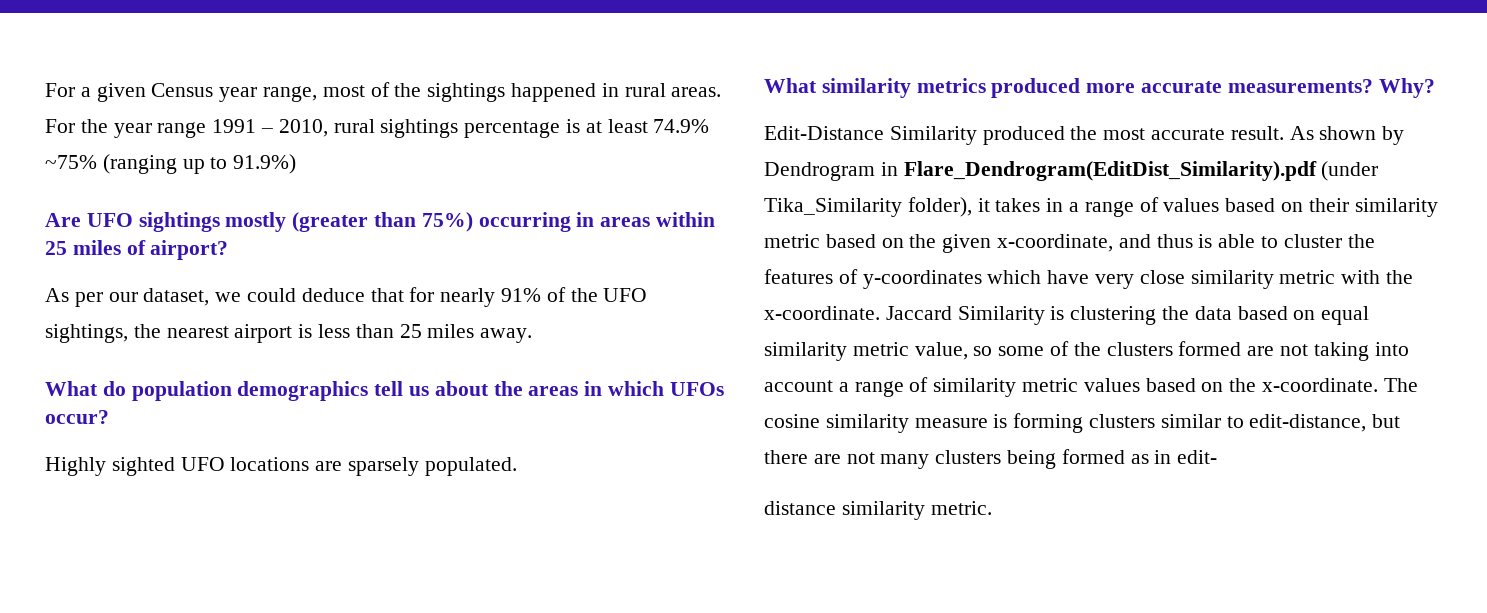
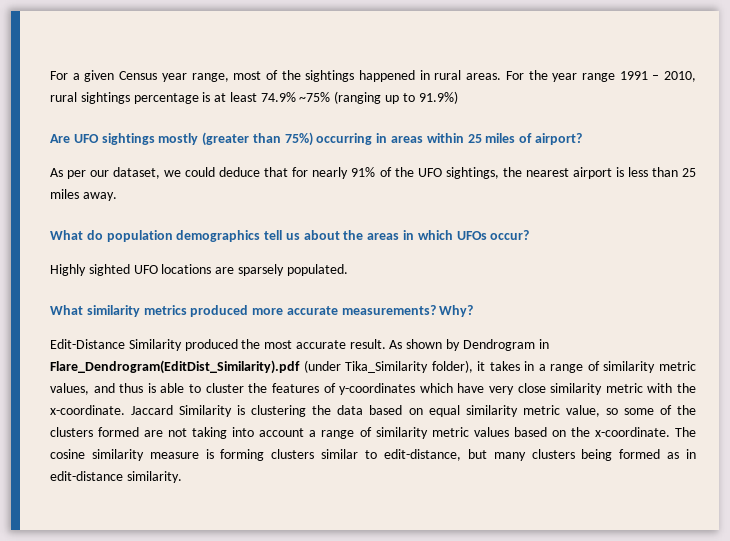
[1163,198,1438,217] [764,234,1114,253] values based on their similarity metric based on the given x-coordinate, -> [603,361,696,373] [50,383,89,395] similarity metric values,
[764,450,875,464] there are not -> (487, 454) none
[1177,450,1218,464] [764,501,992,520] edit- // distance similarity metric. -> [50,471,182,483] edit-distance similarity.

